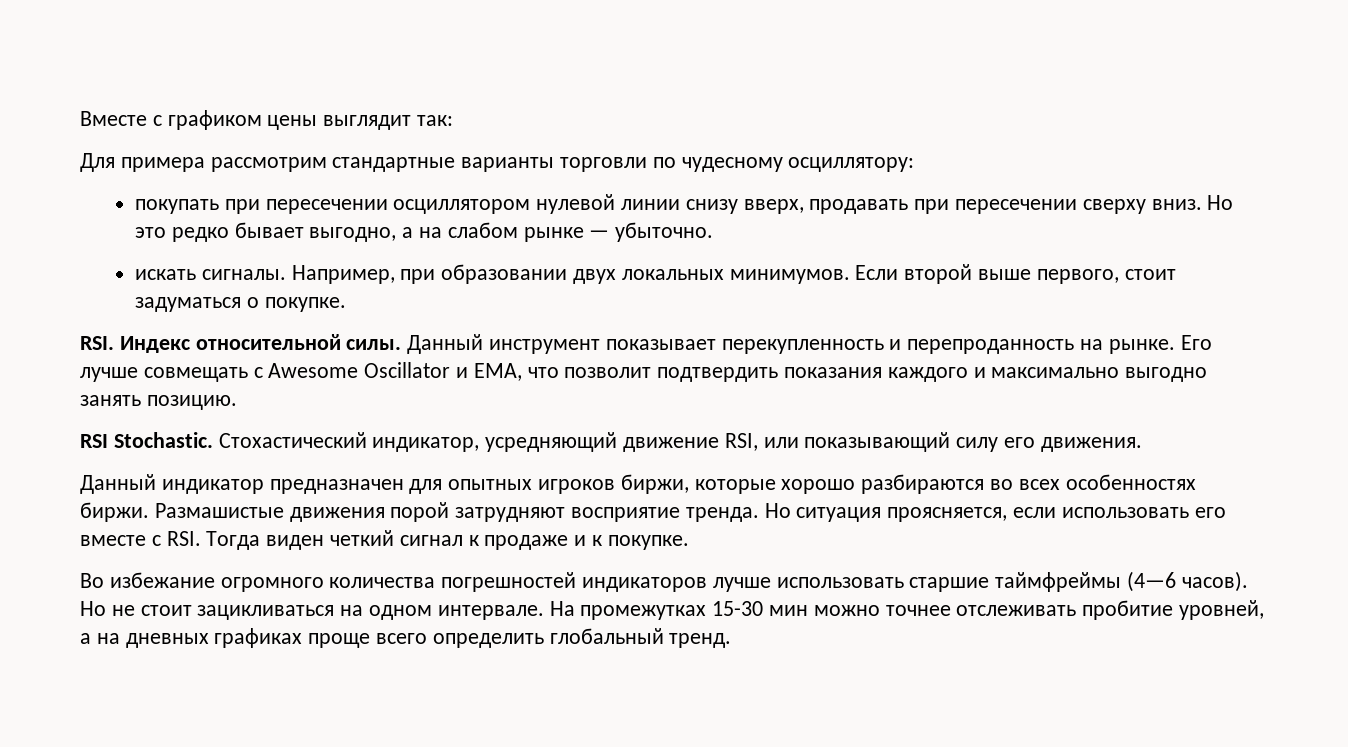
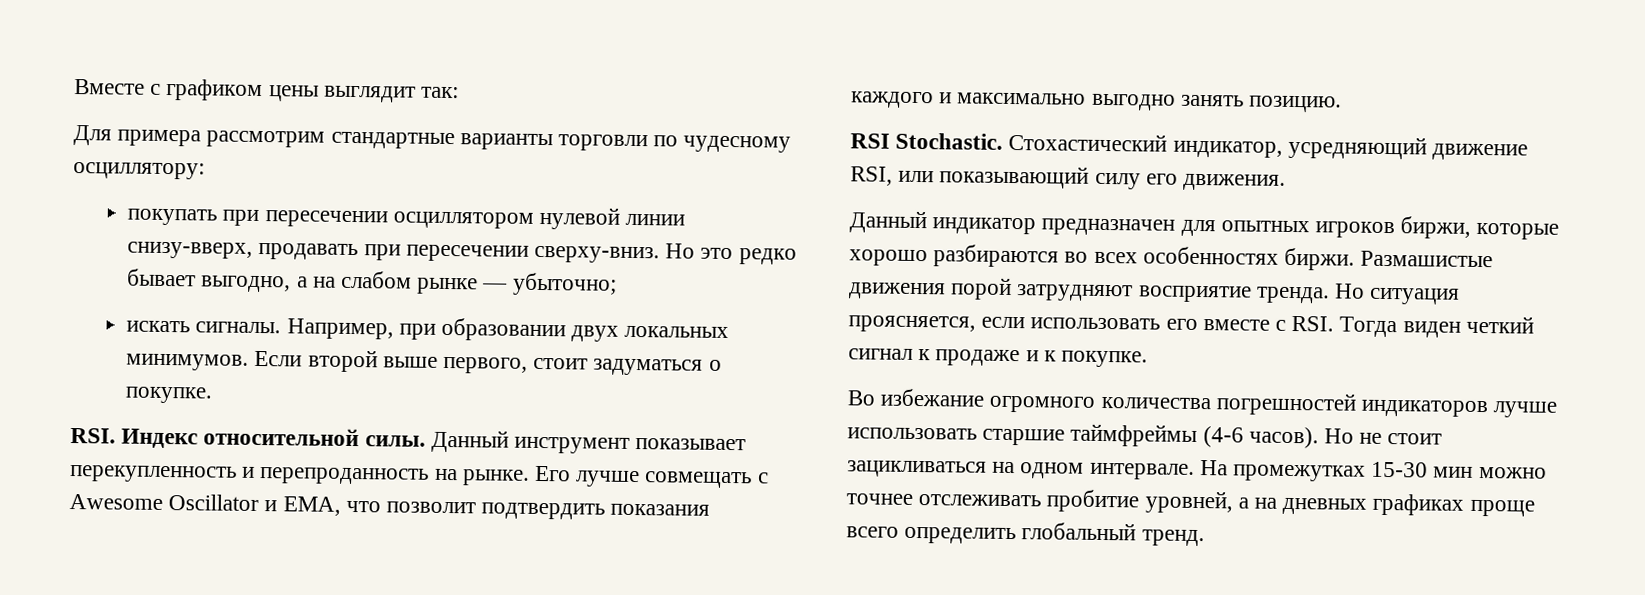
[685,199,804,214] снизу вверх, -> [127,241,254,259] снизу-вверх,
[1082,199,1202,214] сверху вниз. -> [534,245,661,264] сверху-вниз.
[615,222,714,242] убыточно. -> [512,272,617,296] убыточно;
[1127,571,1177,592] (4—6 -> [1202,426,1244,448] (4-6

